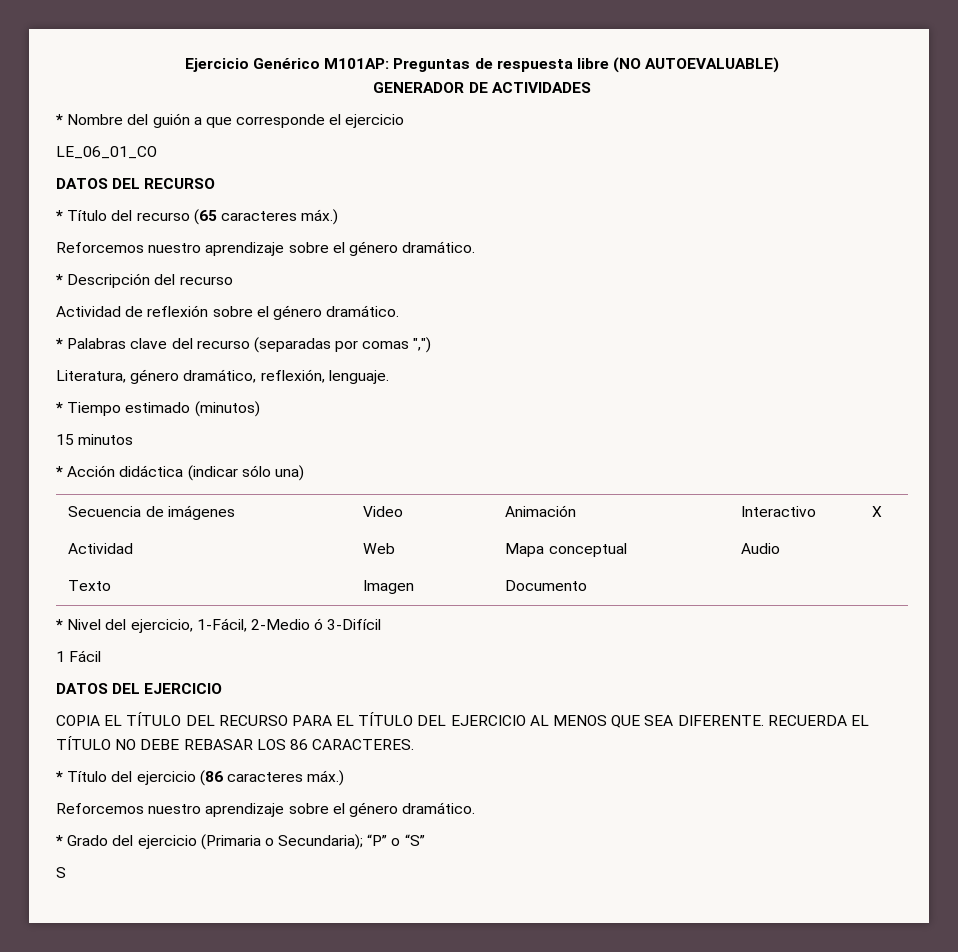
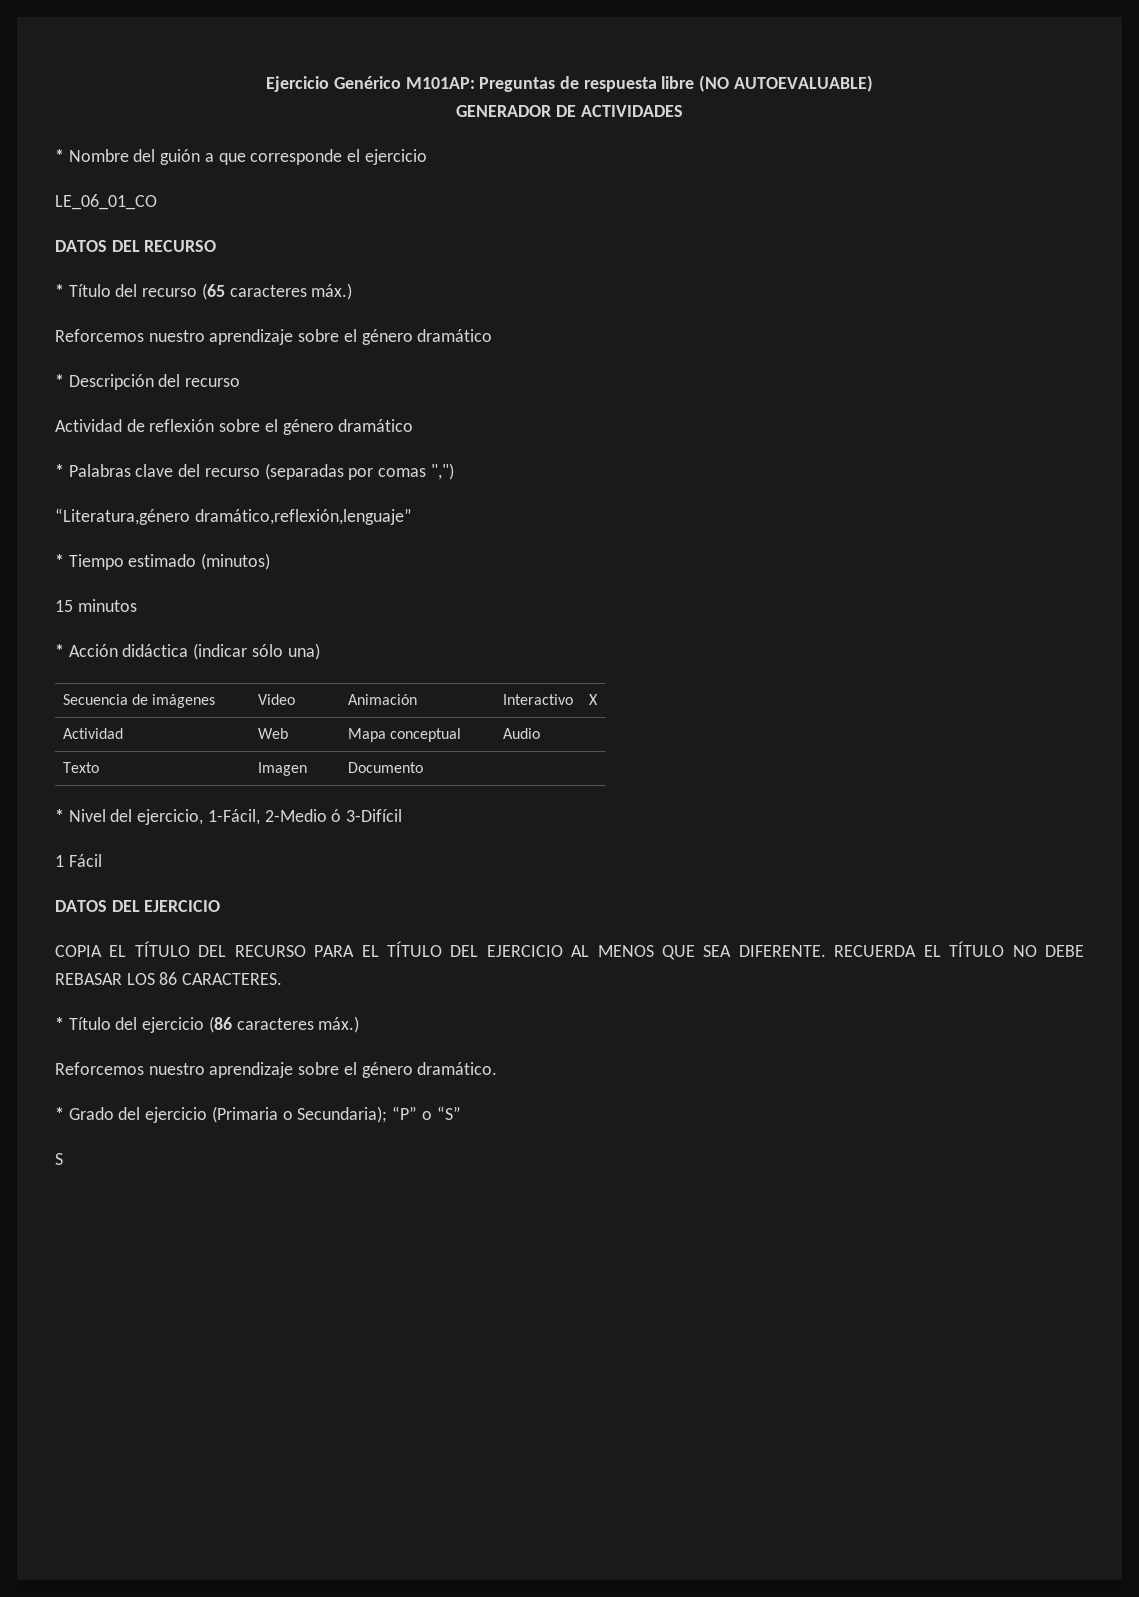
[402,241,476,253] dramático. -> [417,329,493,342] dramático
[326,305,400,317] dramático. -> [338,419,414,432] dramático
[56,369,389,384] Literatura, género dramático, reflexión, lenguaje. -> [55,508,412,525] “Literatura,género dramático,reflexión,lenguaje”

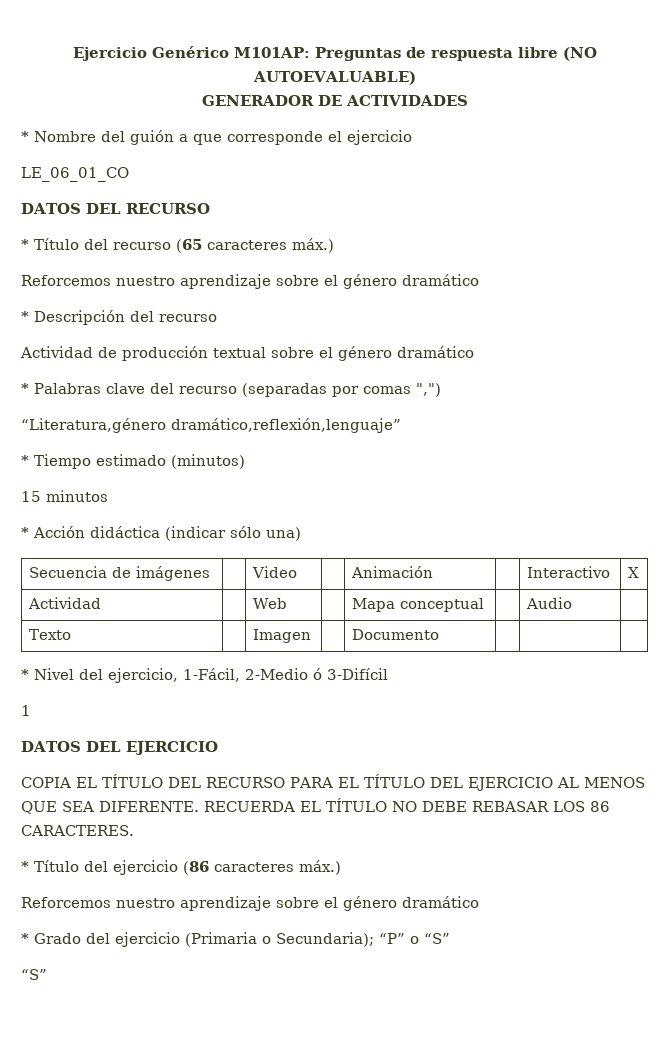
[149,419,215,432] reflexión -> [122,346,266,361] producción textual
[68,854,102,867] Fácil -> (31, 710) none
[417,1062,498,1075] dramático. -> [402,896,479,908] dramático
[55,1153,63,1165] S -> [21,969,47,980] “S”

